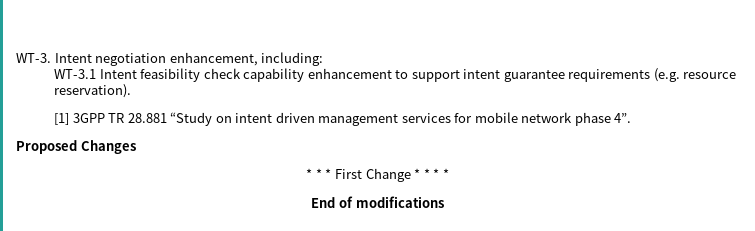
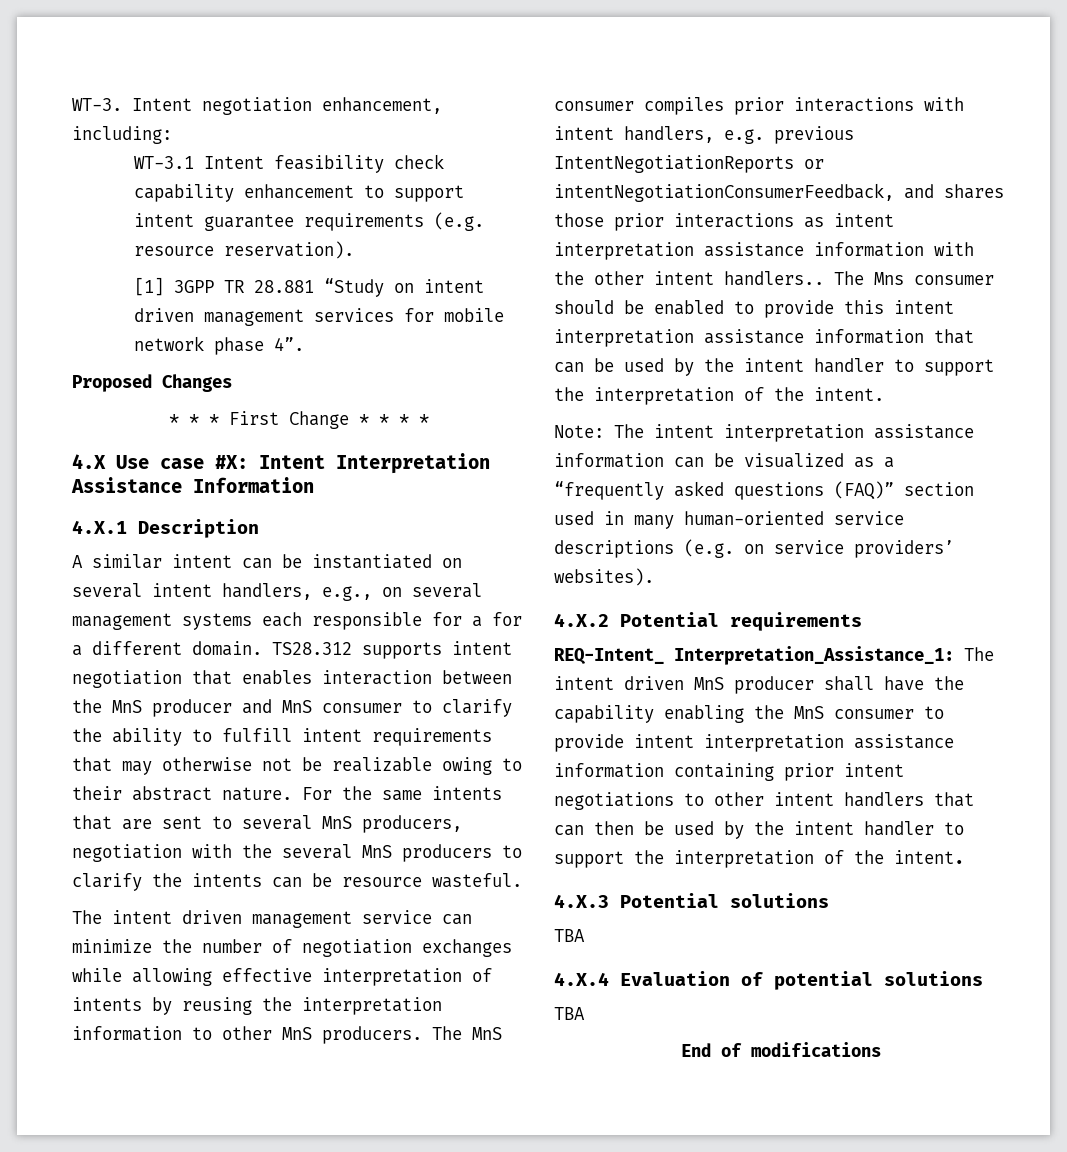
(449, 173) none -> [72,453,490,474] [71,477,314,493] [72,519,259,538] [72,554,462,569] [72,583,482,601] [72,612,522,630] [72,641,512,659] [72,670,512,688] [72,699,512,717] [72,728,492,746] [72,757,522,775] [72,786,502,801] [72,815,462,833] [72,844,522,862] [72,873,522,891] [72,910,472,928] [72,939,512,957] [72,968,492,986] [72,997,442,1015] [72,1026,502,1044] [554,97,964,115] [554,126,854,144] [554,155,824,173] [554,183,1004,202] [554,213,894,231] [554,242,974,260] [554,271,994,286] [554,300,954,318] [554,329,974,347] [554,358,994,376] [554,387,884,405] [554,424,974,442] [554,453,894,468] [554,481,974,500] [554,511,904,529] [554,539,954,558] [554,568,654,586] [554,612,862,631] [554,646,994,665] [554,676,964,694] [554,705,944,723] [554,734,954,752] [554,763,904,781] [554,792,974,810] [554,821,964,839] [554,850,964,868] [554,893,829,908] [554,929,585,942] [554,971,983,990] [554,1007,585,1020] // 4.X Use case #X: Intent Interpretation Assistance Information // 4.X.1 Description // A similar intent can be instantiated on several intent handlers, e.g., on several management systems each responsible for a for a different domain. TS28.312 supports intent negotiation that enables interaction between the MnS producer and MnS consumer to clarify the ability to fulfill intent requirements that may otherwise not be realizable owing to their abstract nature. For the same intents that are sent to several MnS producers, negotiation with the several MnS producers to clarify the intents can be resource wasteful. // The intent driven management service can minimize the number of negotiation exchanges while allowing effective interpretation of intents by reusing the interpretation information to other MnS producers. The MnS consumer compiles prior interactions with intent handlers, e.g. previous IntentNegotiationReports or intentNegotiationConsumerFeedback, and shares those prior interactions as intent interpretation assistance information with the other intent handlers.. The Mns consumer should be enabled to provide this intent interpretation assistance information that can be used by the intent handler to support the interpretation of the intent. // Note: The intent interpretation assistance information can be visualized as a “frequently asked questions (FAQ)” section used in many human-oriented service descriptions (e.g. on service providers’ websites). // 4.X.2 Potential requirements // REQ-Intent_ Interpretation_Assistance_1: The intent driven MnS producer shall have the capability enabling the MnS consumer to provide intent interpretation assistance information containing prior intent negotiations to other intent handlers that can then be used by the intent handler to support the interpretation of the intent. // 4.X.3 Potential solutions // TBA // 4.X.4 Evaluation of potential solutions // TBA

